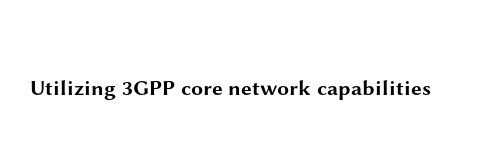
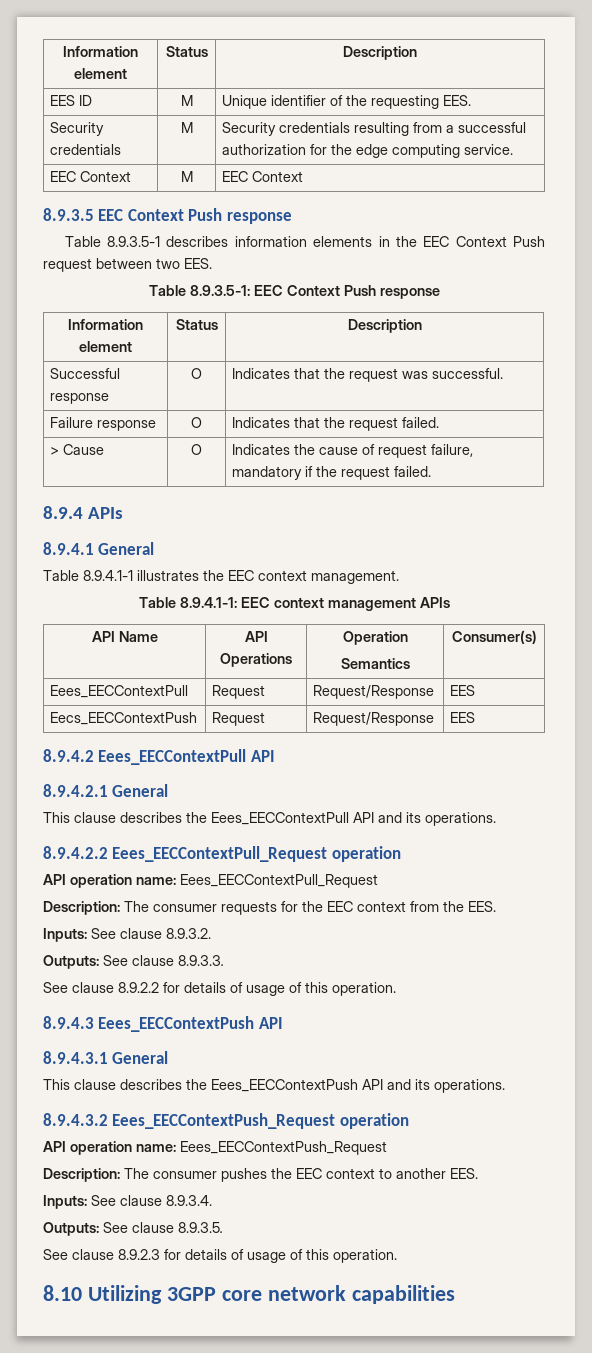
(30, 90) none -> [63,46,138,57] [74,68,127,79] [165,46,208,57] [343,46,417,60] [50,95,93,106] [180,95,193,106] [222,95,472,109] [50,122,105,136] [50,144,122,155] [180,122,193,133] [222,122,527,136] [222,144,514,158] [50,171,132,182] [180,171,193,182] [222,171,304,182] [43,208,292,224] [64,236,545,247] [43,258,212,272] [148,285,440,299] [68,319,143,330] [79,341,132,352] [175,319,218,330] [347,319,422,333] [50,368,121,379] [50,393,110,404] [191,368,202,379] [232,368,504,382] [50,417,157,431] [191,417,202,428] [232,417,440,431] [50,444,105,455] [191,444,202,455] [232,444,474,458] [232,466,432,480] [43,506,124,519] [43,542,155,555] [43,570,399,584] [138,597,450,611] [91,631,158,642] [244,631,268,642] [220,653,292,667] [342,631,408,645] [340,658,410,669] [451,630,537,644] [50,685,189,698] [212,685,266,699] [313,685,435,699] [450,685,476,696] [50,712,198,725] [212,712,266,726] [313,712,435,726] [450,712,476,723] [43,749,275,765] [43,784,169,797] [43,812,496,826] [43,846,401,862] [43,874,378,888] [43,901,496,915] [43,928,211,942] [43,955,224,969] [43,982,396,996] [43,1016,283,1032] [43,1051,169,1064] [43,1079,505,1093] [43,1113,409,1129] [43,1141,387,1155] [43,1168,478,1182] [43,1195,212,1209] [43,1222,223,1236] [43,1249,397,1263] [43,1285,82,1301] Information element | Status | Description // EES ID | M | Unique identifier of the requesting EES. // Security credentials | M | Security credentials resulting from a successful authorization for the edge computing service. // EEC Context | M | EEC Context // 8.9.3.5 EEC Context Push response // Table 8.9.3.5-1 describes information elements in the EEC Context Push request between two EES. // Table 8.9.3.5-1: EEC Context Push response // Information element | Status | Description // Successful response | O | Indicates that the request was successful. // Failure response | O | Indicates that the request failed. // > Cause | O | Indicates the cause of request failure, mandatory if the request failed. // 8.9.4 APIs // 8.9.4.1 General // Table 8.9.4.1-1 illustrates the EEC context management. // Table 8.9.4.1-1: EEC context management APIs // API Name | API Operations | Operation // Semantics | Consumer(s) // Eees_EECContextPull | Request | Request/Response | EES // Eecs_EECContextPush | Request | Request/Response | EES // 8.9.4.2 Eees_EECContextPull API // 8.9.4.2.1 General // This clause describes the Eees_EECContextPull API and its operations. // 8.9.4.2.2 Eees_EECContextPull_Request operation // API operation name: Eees_EECContextPull_Request // Description: The consumer requests for the EEC context from the EES. // Inputs: See clause 8.9.3.2. // Outputs: See clause 8.9.3.3. // See clause 8.9.2.2 for details of usage of this operation. // 8.9.4.3 Eees_EECContextPush API // 8.9.4.3.1 General // This clause describes the Eees_EECContextPush API and its operations. // 8.9.4.3.2 Eees_EECContextPush_Request operation // API operation name: Eees_EECContextPush_Request // Description: The consumer pushes the EEC context to another EES. // Inputs: See clause 8.9.3.4. // Outputs: See clause 8.9.3.5. // See clause 8.9.2.3 for details of usage of this operation. // 8.10

